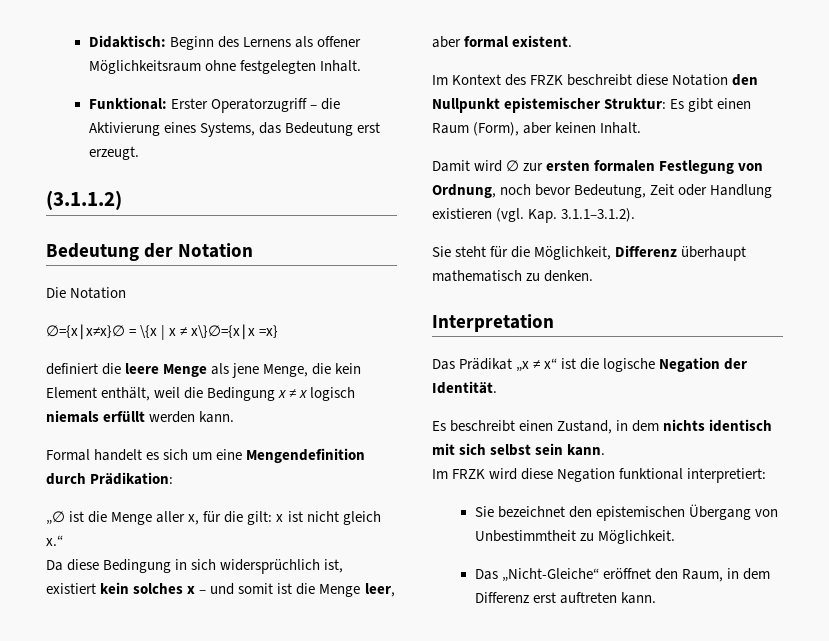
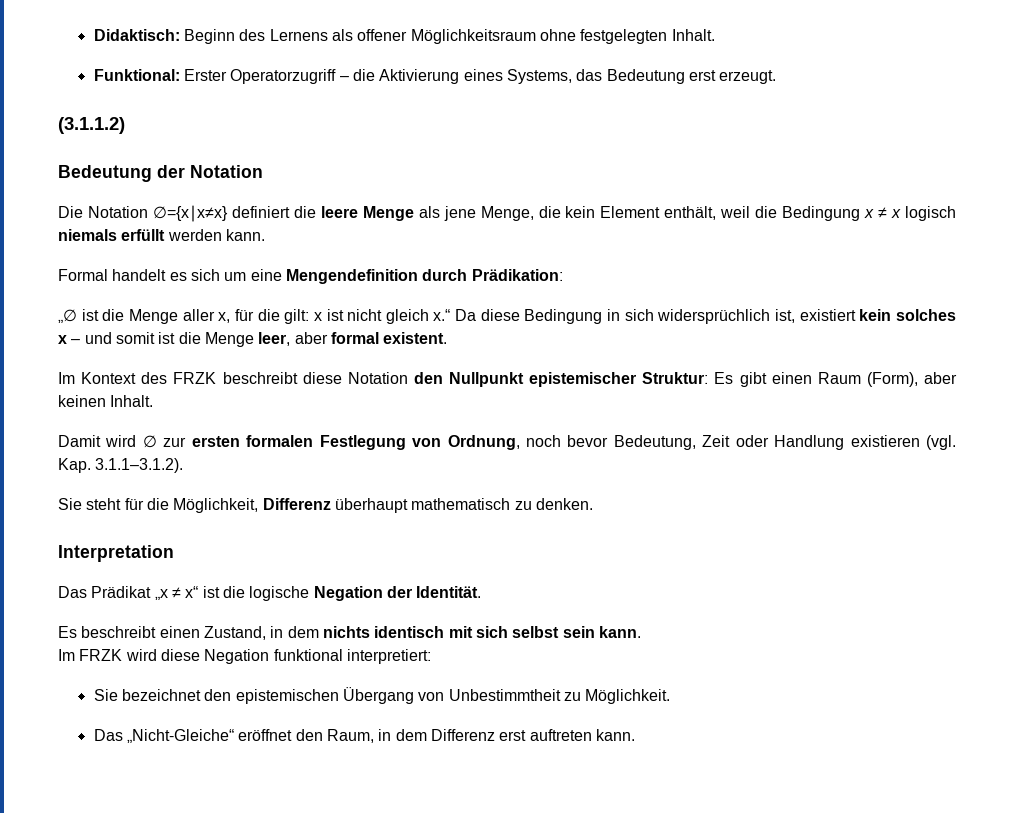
[46,324,279,340] // ∅={x∣x≠x}∅ = \{x | x ≠ x\}∅={x∣x =x} // -> [152,205,228,222] ∅={x∣x≠x}
(63, 540) // -> (451, 315) none

